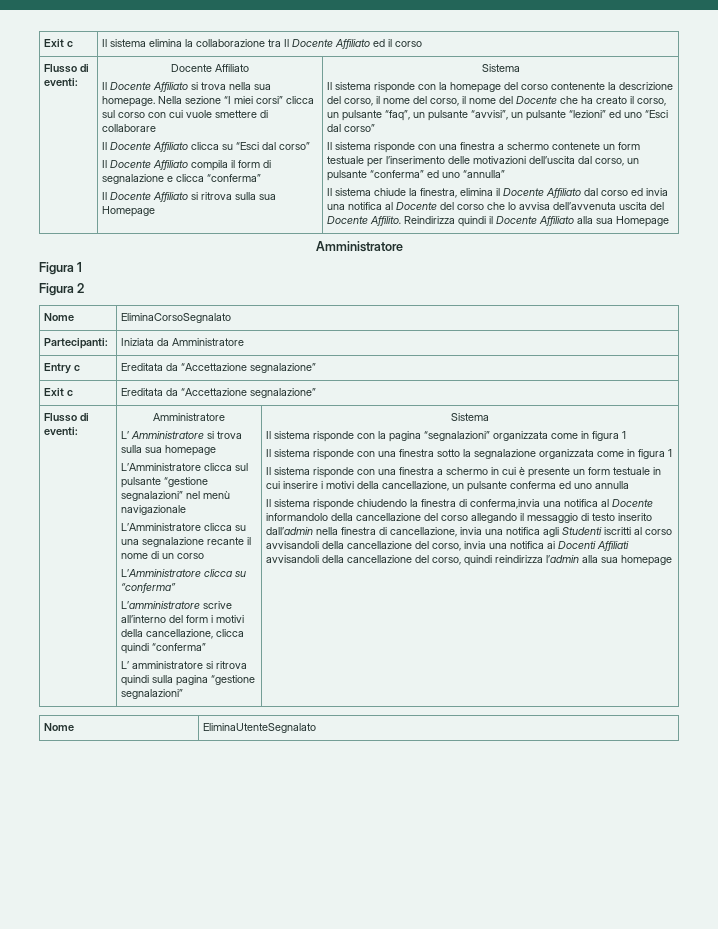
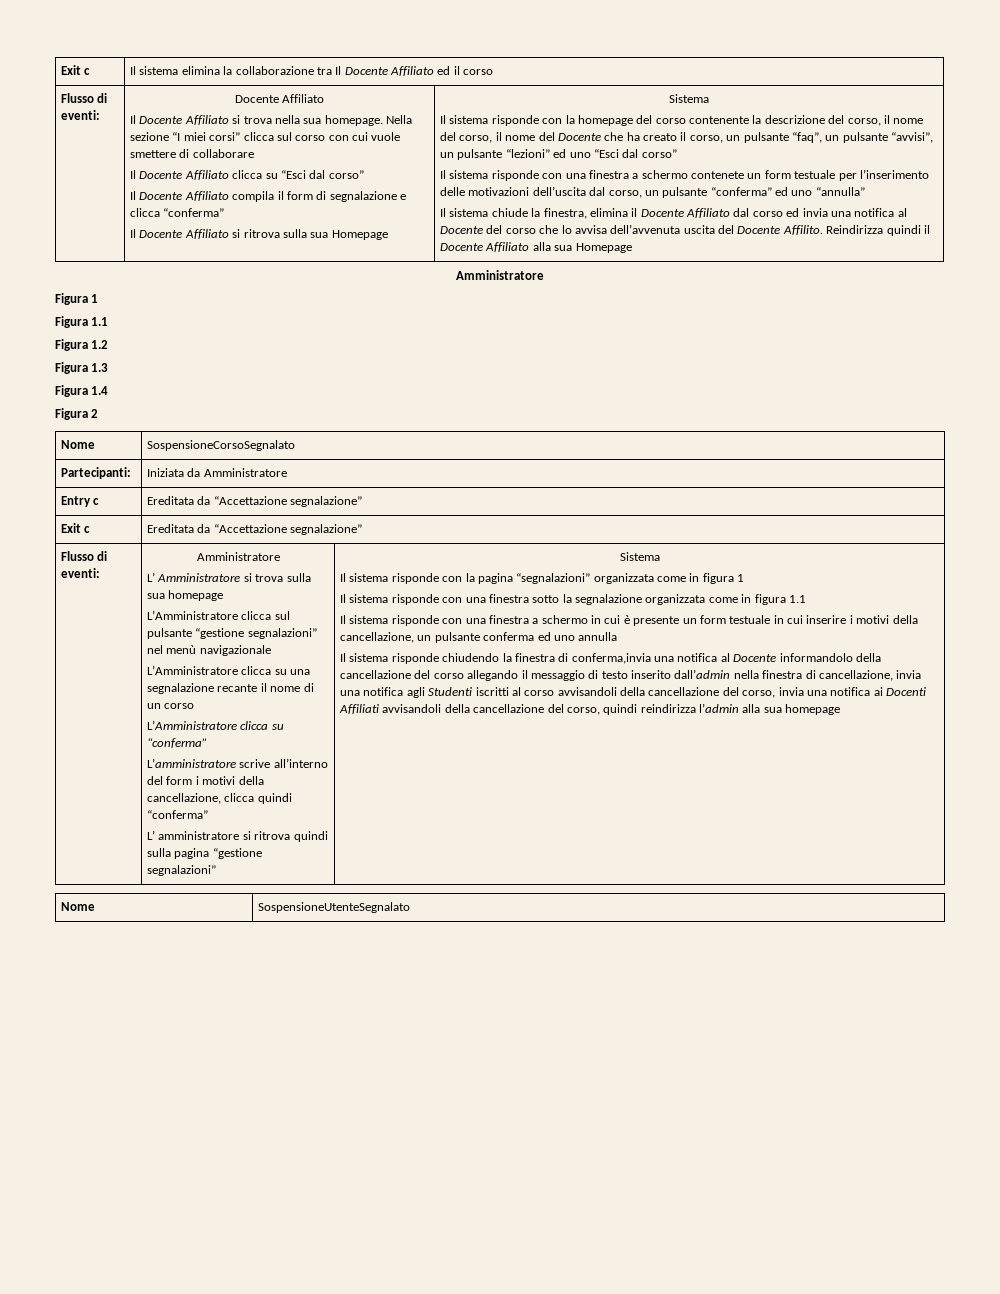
(83, 267) none -> [55,316,109,328] [55,339,109,351] [55,362,109,374] [55,385,109,397] // Figura 1.1 // Figura 1.2 // Figura 1.3 // Figura 1.4
[121,313,232,323] EliminaCorsoSegnalato -> [146,440,295,451] SospensioneCorsoSegnalato
[668,449,673,457] 1 -> [788,595,806,603] 1.1
[203,723,317,733] EliminaUtenteSegnalato -> [257,902,410,913] SospensioneUtenteSegnalato

